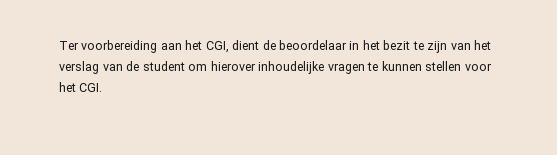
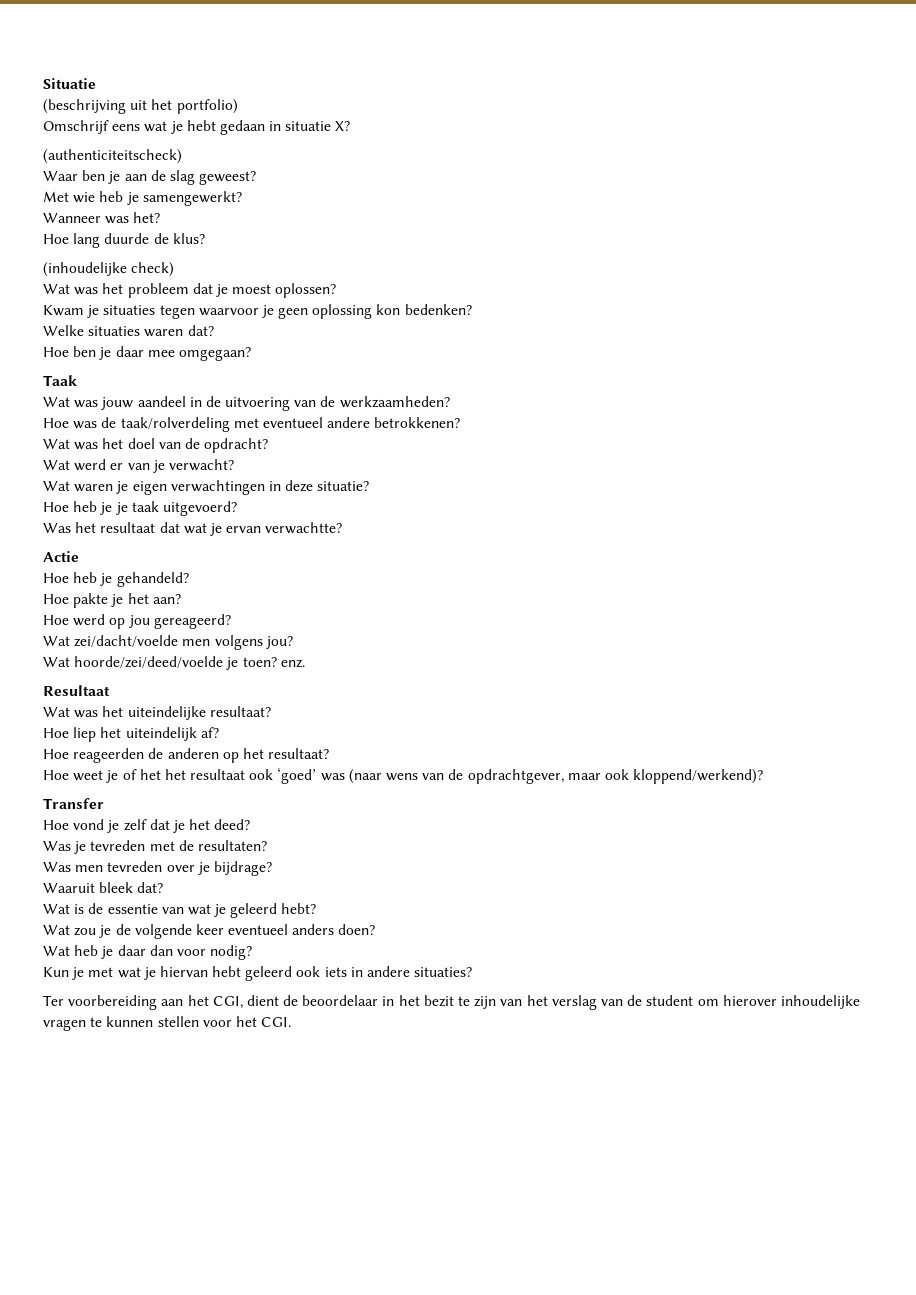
(59, 45) none -> [43,78,96,89] [43,99,238,114] [43,120,351,135] [43,149,182,164] [43,170,257,185] [43,191,242,206] [43,212,161,224] [43,233,205,248] [43,262,175,277] [43,283,337,298] [43,304,472,319] [43,325,214,337] [43,346,251,361] [43,375,77,386] [43,396,450,411] [43,417,461,432] [43,438,269,453] [43,459,234,473] [43,480,370,495] [43,501,237,516] [43,522,343,536] [43,551,79,562] [43,572,189,587] [43,593,181,608] [43,614,231,629] [43,635,293,650] [43,656,305,670] [43,685,110,696] [43,706,271,720] [43,727,219,742] [43,748,330,763] [43,767,764,784] [43,798,104,809] [43,819,251,833] [43,840,267,854] [43,861,272,876] [43,882,164,893] [43,903,317,918] [43,924,376,939] [43,945,253,960] [43,966,473,981] Situatie // (beschrijving uit het portfolio) // Omschrijf eens wat je hebt gedaan in situatie X? // (authenticiteitscheck) // Waar ben je aan de slag geweest? // Met wie heb je samengewerkt? // Wanneer was het? // Hoe lang duurde de klus? // (inhoudelijke check) // Wat was het probleem dat je moest oplossen? // Kwam je situaties tegen waarvoor je geen oplossing kon bedenken? // Welke situaties waren dat? // Hoe ben je daar mee omgegaan? // Taak // Wat was jouw aandeel in de uitvoering van de werkzaamheden? // Hoe was de taak/rolverdeling met eventueel andere betrokkenen? // Wat was het doel van de opdracht? // Wat werd er van je verwacht? // Wat waren je eigen verwachtingen in deze situatie? // Hoe heb je je taak uitgevoerd? // Was het resultaat dat wat je ervan verwachtte? // Actie // Hoe heb je gehandeld? // Hoe pakte je het aan? // Hoe werd op jou gereageerd? // Wat zei/dacht/voelde men volgens jou? // Wat hoorde/zei/deed/voelde je toen? enz. // Resultaat // Wat was het uiteindelijke resultaat? // Hoe liep het uiteindelijk af? // Hoe reageerden de anderen op het resultaat? // Hoe weet je of het het resultaat ook ‘goed’ was (naar wens van de opdrachtgever, maar ook kloppend/werkend)? // Transfer // Hoe vond je zelf dat je het deed? // Was je tevreden met de resultaten? // Was men tevreden over je bijdrage? // Waaruit bleek dat? // Wat is de essentie van wat je geleerd hebt? // Wat zou je de volgende keer eventueel anders doen? // Wat heb je daar dan voor nodig? // Kun je met wat je hiervan hebt geleerd ook iets in andere situaties? //

